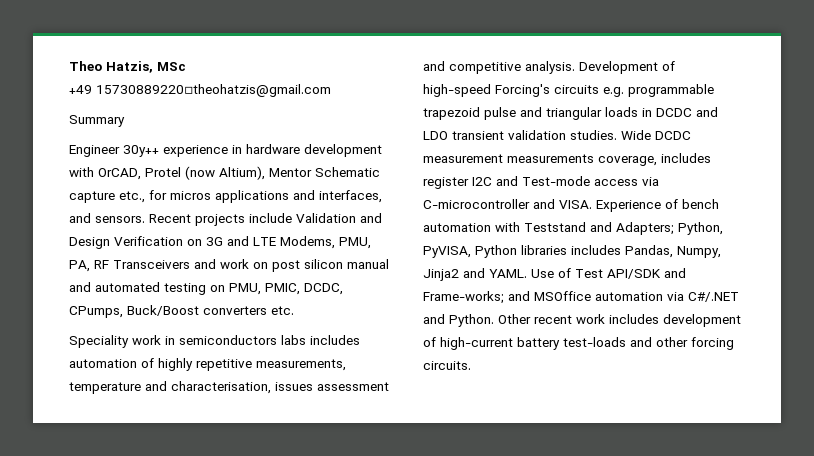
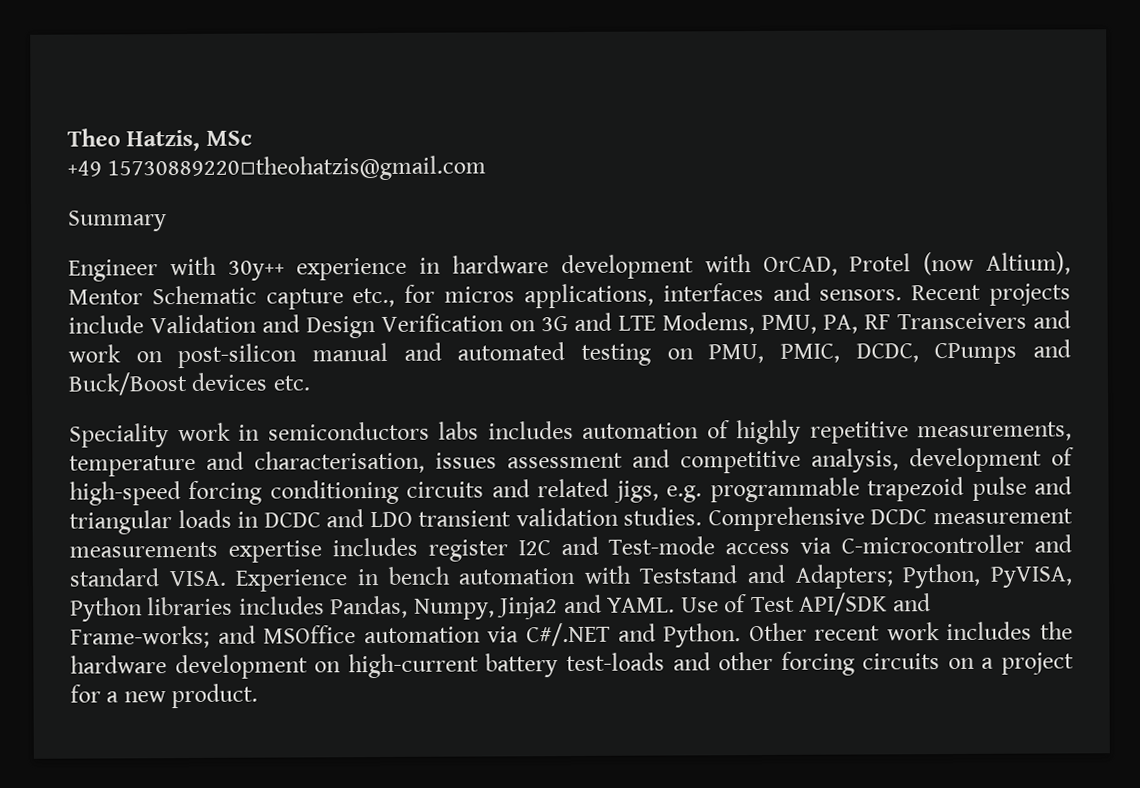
(120, 151) none -> [169,256,217,276] with
[215,190,382,203] applications and interfaces, -> [523,282,764,309] applications, interfaces
[272,259,343,272] post silicon -> [177,343,298,369] post-silicon
[69,305,267,318] CPumps, Buck/Boost converters -> [934,339,1071,365] [68,372,268,396] CPumps and Buck/Boost devices
[525,61,675,74] [423,84,599,97] analysis. Development of high-speed Forcing's circuits -> [811,447,1074,473] [69,478,659,506] analysis, development of high-speed forcing conditioning circuits and related jigs,
[621,130,651,140] Wide -> [707,506,865,532] Comprehensive
[598,156,657,166] coverage, -> [227,540,322,563] expertise
(555, 204) none -> [69,568,160,587] standard
[665,199,678,209] of -> [356,569,379,586] in
[663,314,741,327] [423,337,436,347] development of -> [1040,621,1074,640] [70,654,342,680] the hardware development on
[423,361,471,370] circuits. -> [862,652,1074,675] [70,683,259,709] circuits on a project for a new product.

